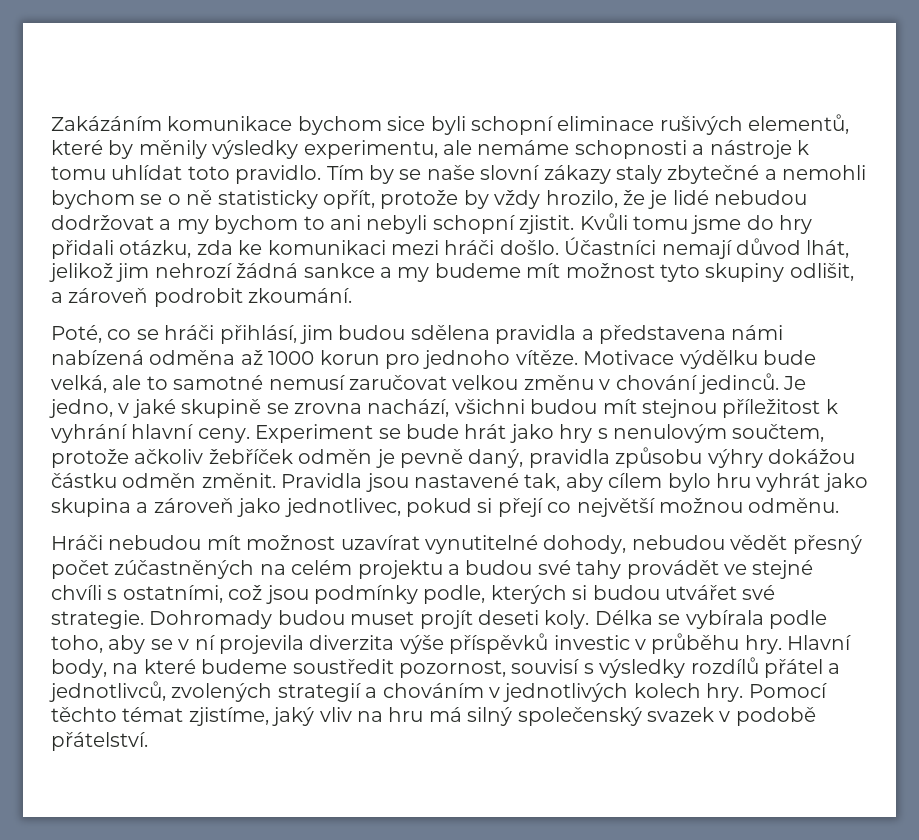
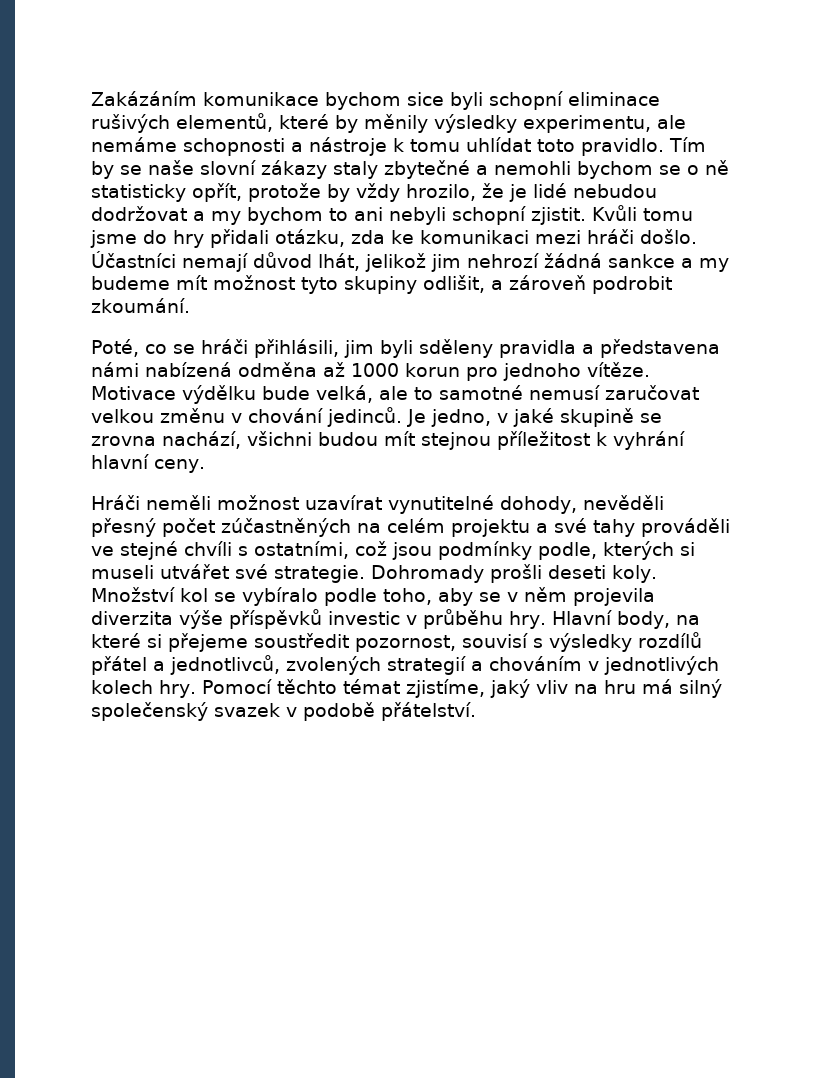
[219,325,490,344] přihlásí, jim budou sdělena -> [253,339,493,358] přihlásili, jim byli sděleny
[255,424,825,443] [51,447,855,468] [51,473,868,492] [51,498,840,517] Experiment se bude hrát jako hry s nenulovým součtem, protože ačkoliv žebříček odměn je pevně daný, pravidla způsobu výhry dokážou částku odměn změnit. Pravidla jsou nastavené tak, aby cílem bylo hru vyhrát jako skupina a zároveň jako jednotlivec, pokud si přejí co největší možnou odměnu. -> (205, 466) none
[108,535,241,550] nebudou mít -> [146,495,211,510] neměli
[631,535,788,550] nebudou vědět -> [583,495,664,510] nevěděli
[465,560,533,575] budou -> (548, 528) none
[626,560,719,579] provádět -> [641,518,730,537] prováděli
[592,585,660,600] budou -> [91,565,154,579] museli
[277,610,764,629] budou muset projít deseti koly. Délka se vybírala -> [490,564,657,583] [91,587,318,606] prošli deseti koly. Množství kol se vybíralo
[194,635,216,650] ní -> [523,587,567,602] něm
[201,659,288,674] budeme -> [147,633,248,652] si přejeme

